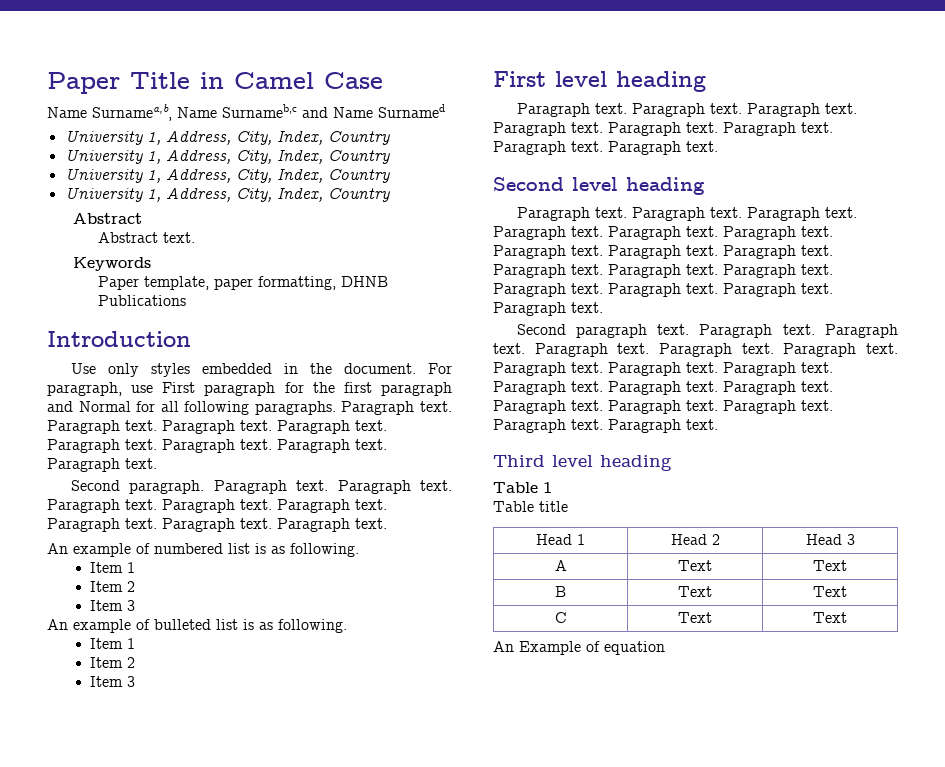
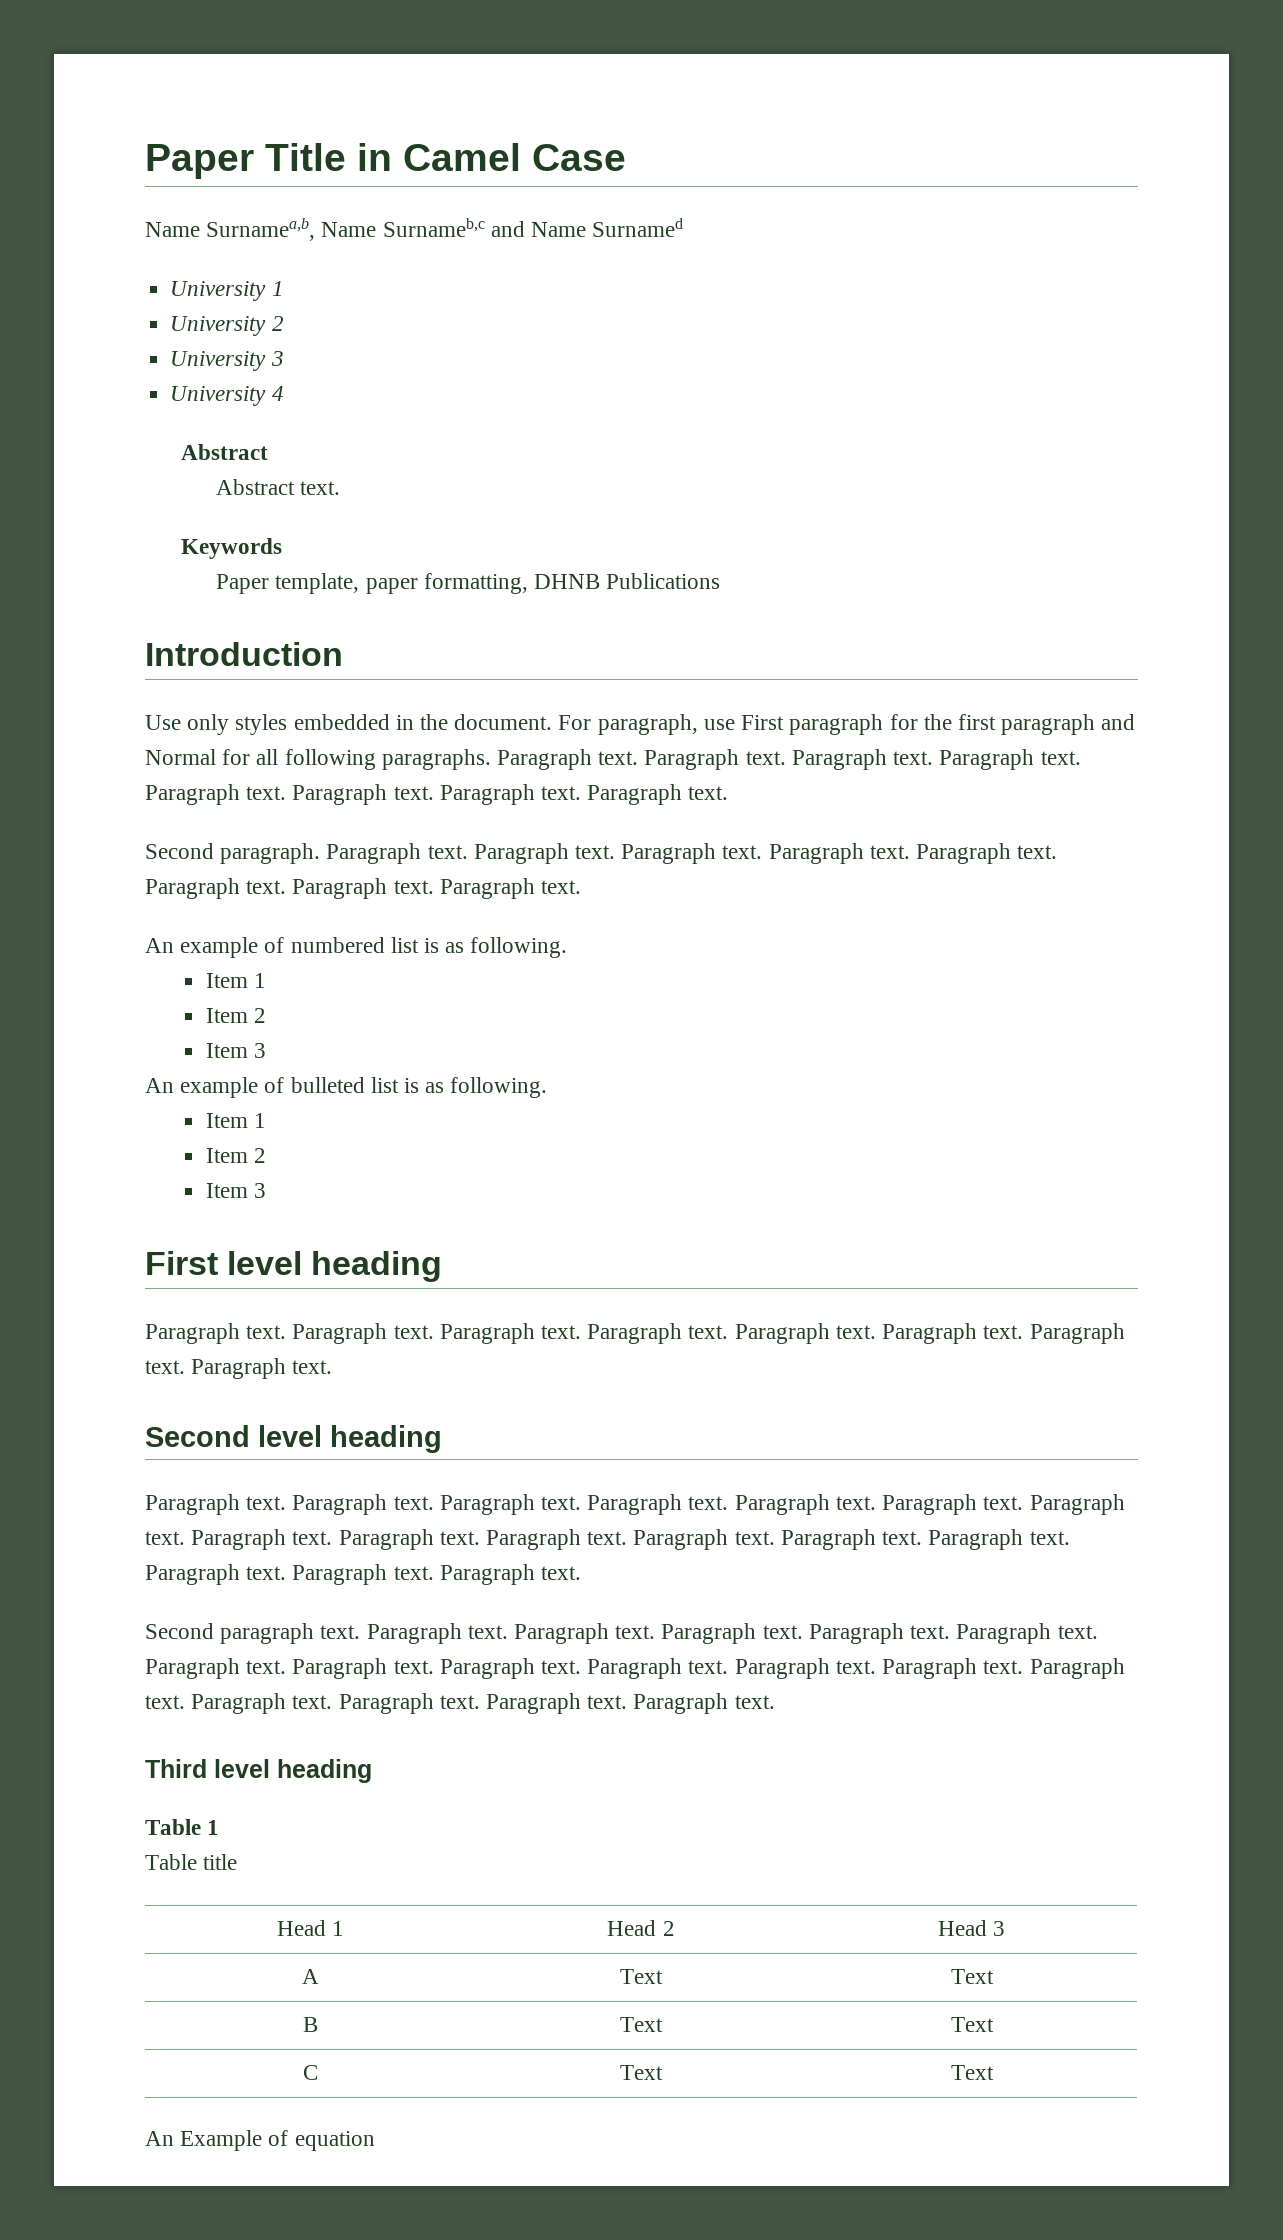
[146,131,390,145] [64,149,390,164] [64,168,390,183] [64,187,390,202] 1, Address, City, Index, Country // University 1, Address, City, Index, Country // University 1, Address, City, Index, Country // University 1, Address, City, Index, Country -> [271,281,284,296] [170,316,284,336] [170,351,284,371] [170,386,284,406] 1 // University 2 // University 3 // University 4

